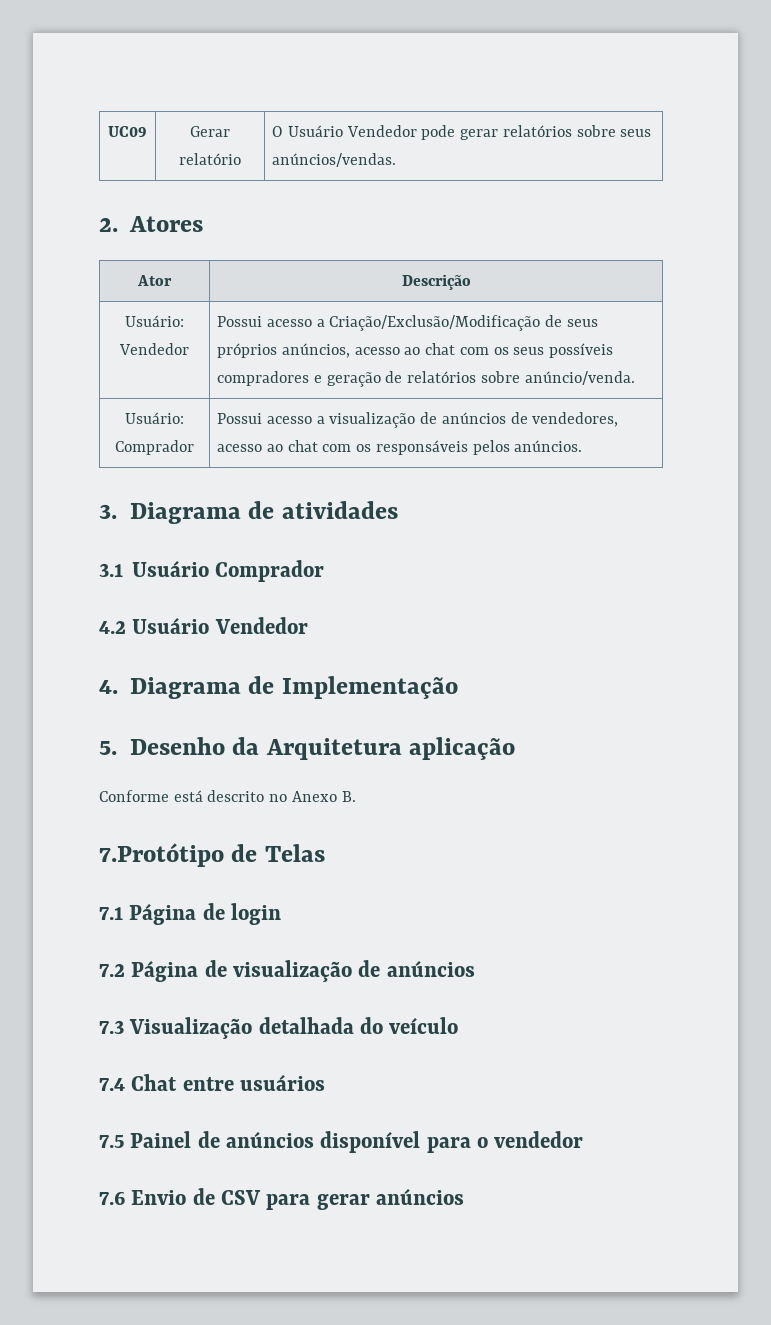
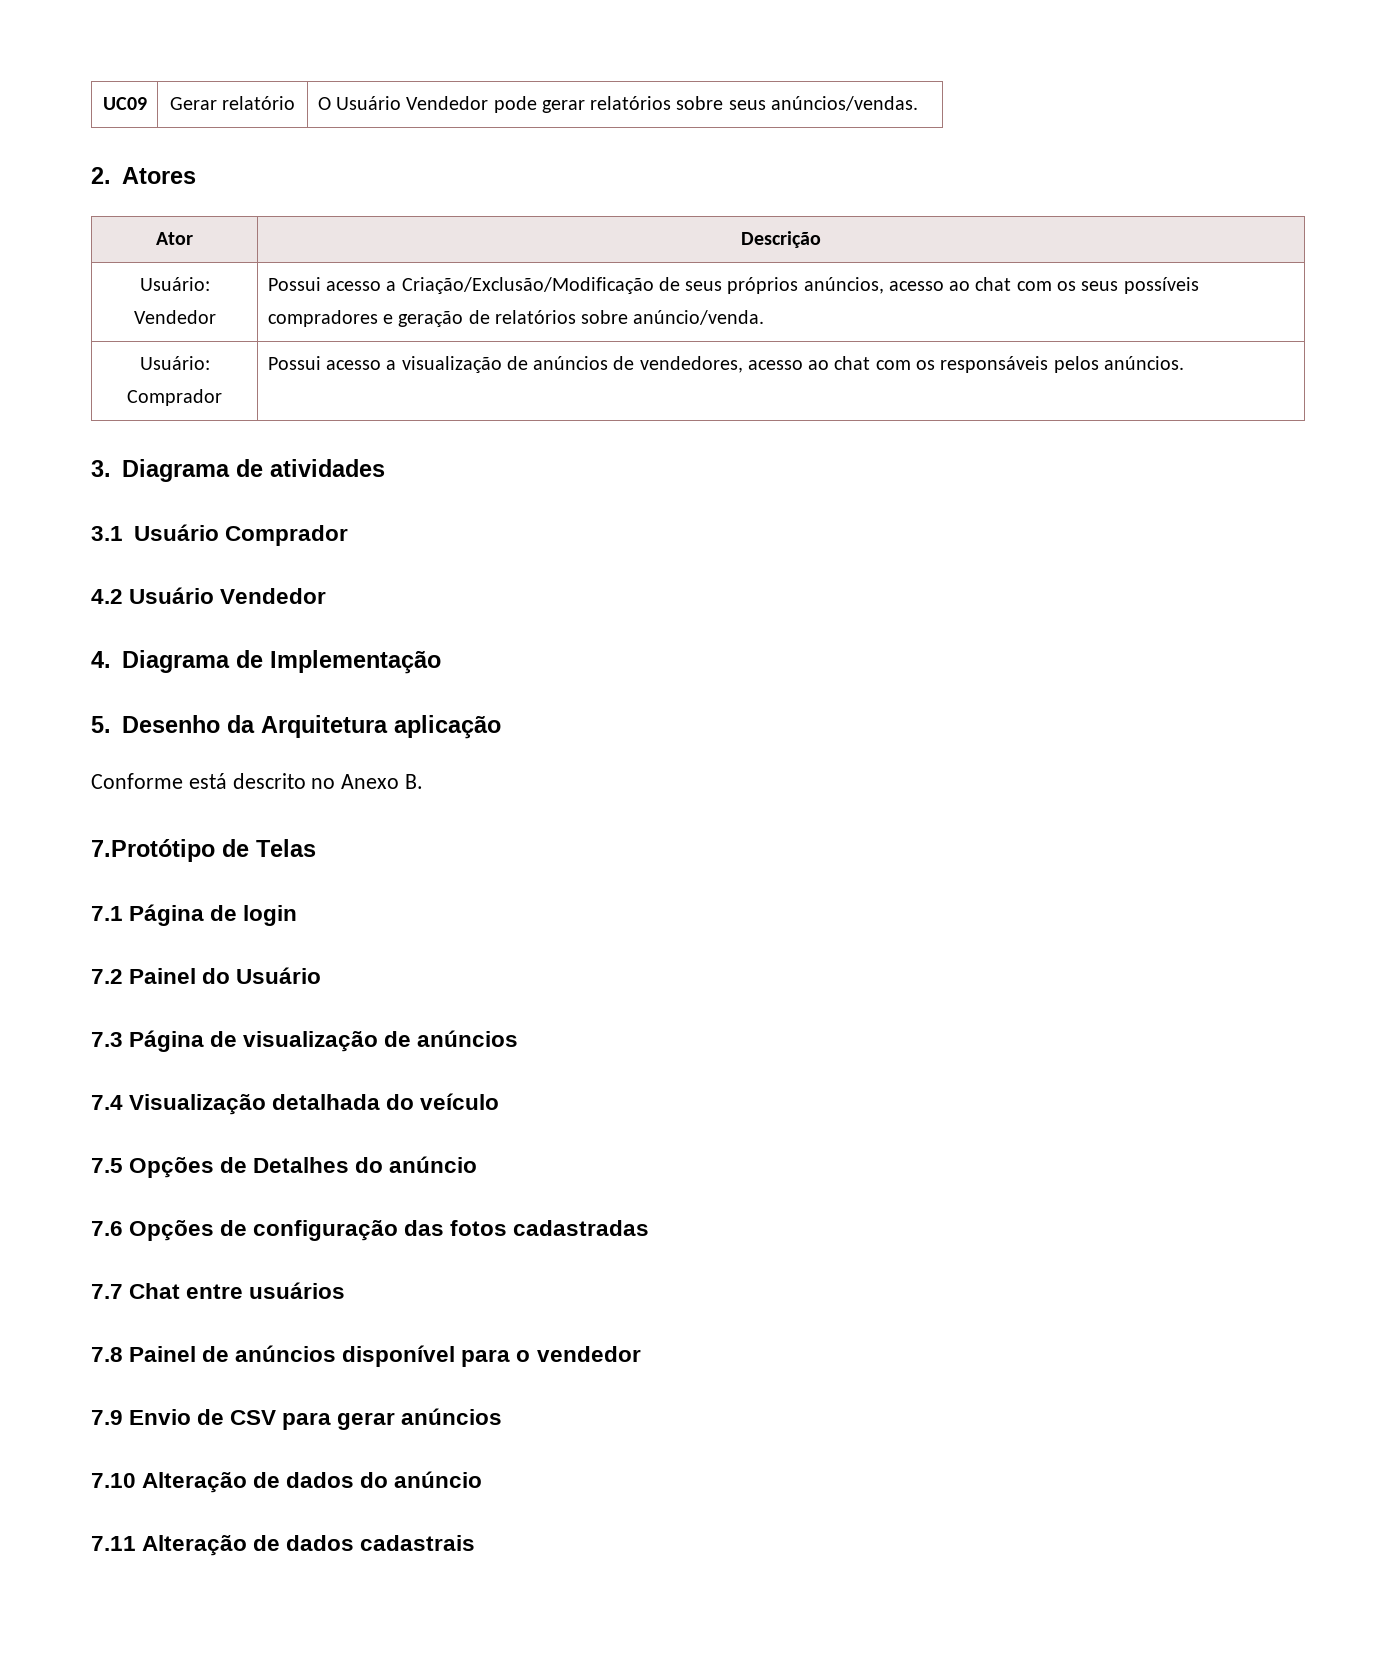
(125, 970) none -> [129,967,322,984] [91,1032,123,1047] Painel do Usuário // 7.3
[99,1020,124,1034] 7.3 -> [91,1095,123,1110] 7.4
[99,1078,125,1091] 7.4 -> [91,1156,478,1178] [91,1220,650,1241] [91,1284,123,1299] 7.5 Opções de Detalhes do anúncio // 7.6 Opções de configuração das fotos cadastradas // 7.7
[99,1135,124,1148] 7.5 -> [91,1347,123,1362] 7.8
[99,1191,125,1205] 7.6 -> [91,1410,123,1425] 7.9
(465, 1196) none -> [91,1471,483,1493] [91,1535,476,1556] // 7.10 Alteração de dados do anúncio // 7.11 Alteração de dados cadastrais

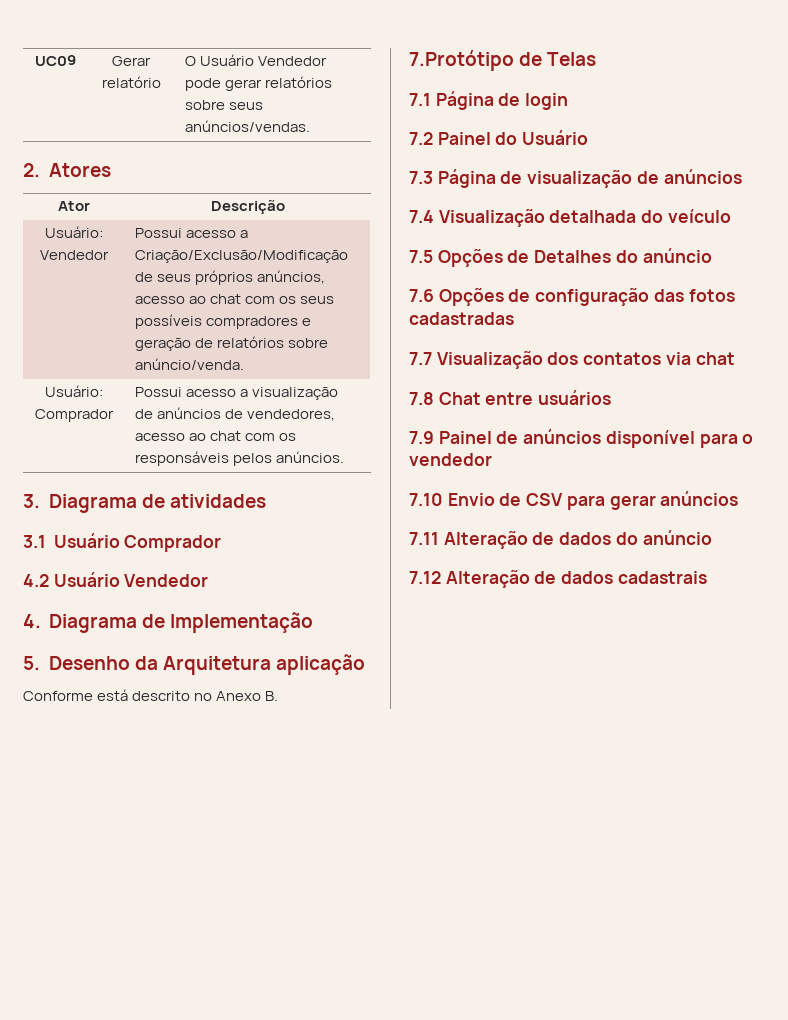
(123, 1291) none -> [436,351,735,369] [409,392,434,405] Visualização dos contatos via chat // 7.8
[91,1347,123,1362] 7.8 -> [409,431,434,444] 7.9
[91,1410,123,1425] 7.9 -> [409,493,443,506] 7.10
[91,1473,136,1488] 7.10 -> [409,532,439,545] 7.11
[91,1536,136,1551] 7.11 -> [409,571,441,584] 7.12

